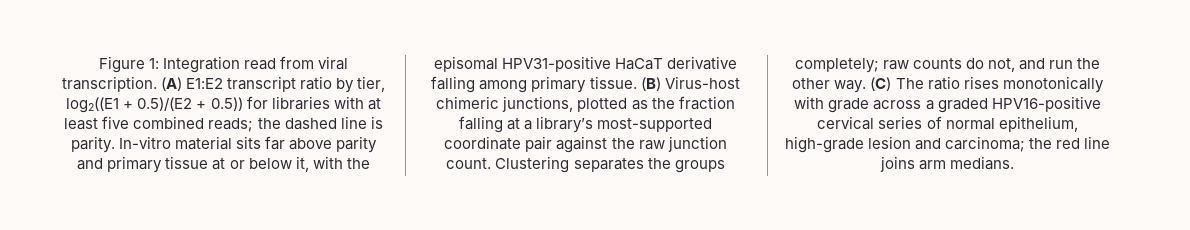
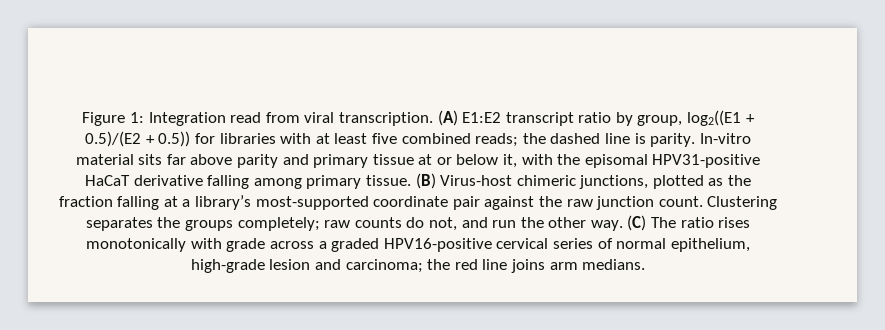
[357,76,386,92] tier, -> [637,115,683,126] group,

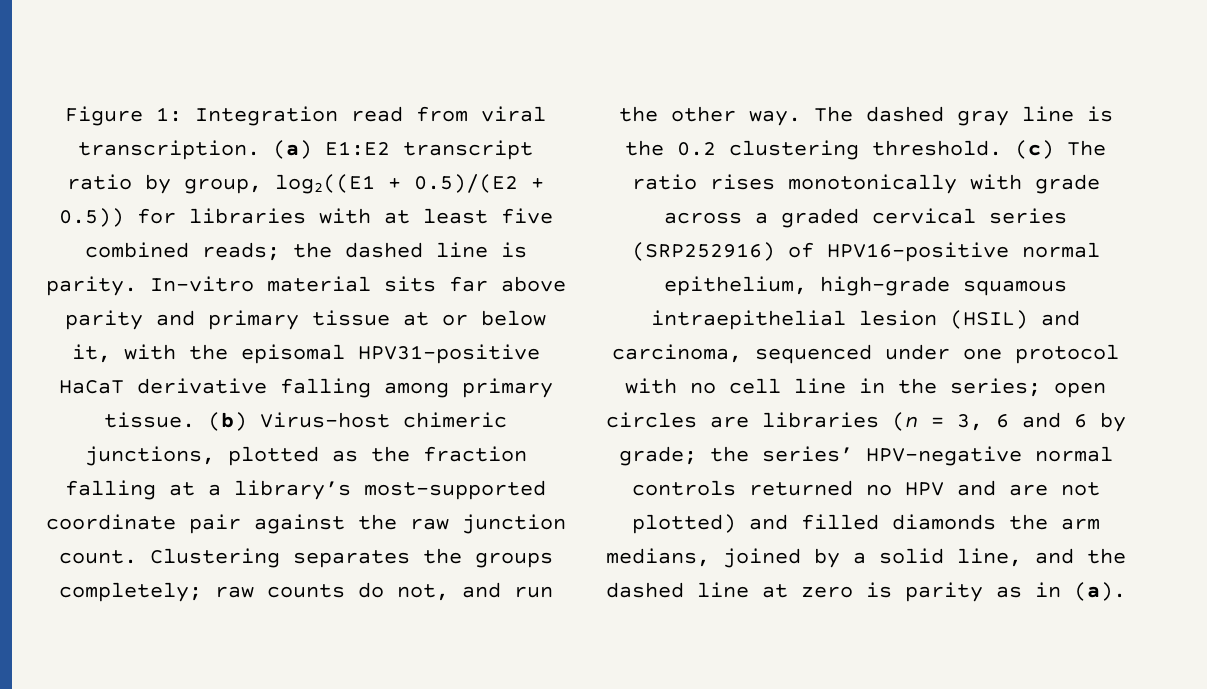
[437,110,458,126] (A) -> [273,140,312,159] (a)
[415,173,436,189] (B) -> [208,412,247,431] (b)
[627,215,647,231] (C) -> [813,106,1113,126] [625,140,1054,160] The dashed gray line is the 0.2 clustering threshold. (c)
[383,238,492,252] HPV16-positive -> (859, 218) none
[597,238,750,252] [190,259,646,273] of normal epithelium, high-grade lesion and carcinoma; the red line joins arm medians. -> [631,242,1100,262] [664,276,1067,296] [651,310,1080,330] [612,344,1119,364] [625,378,1106,398] [605,412,1126,432] [618,446,1113,466] [631,480,1100,496] [631,514,1100,534] [605,548,1126,568] [605,582,1126,602] (SRP252916) of HPV16-positive normal epithelium, high-grade squamous intraepithelial lesion (HSIL) and carcinoma, sequenced under one protocol with no cell line in the series; open circles are libraries (n = 3, 6 and 6 by grade; the series’ HPV-negative normal controls returned no HPV and are not plotted) and filled diamonds the arm medians, joined by a solid line, and the dashed line at zero is parity as in (a).

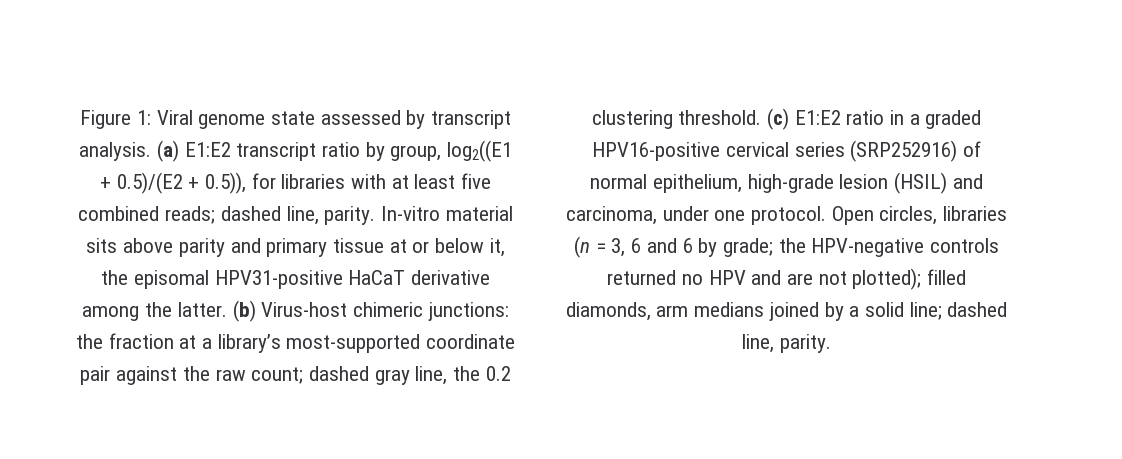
[195,106,546,126] [78,140,260,160] Integration read from viral transcription. -> [156,110,511,129] [79,142,152,161] Viral genome state assessed by transcript analysis.
[58,208,124,227] 0.5)) -> [204,172,246,194] 0.5)),
[292,242,527,258] the dashed line is -> [220,206,319,225] dashed line,
[448,276,488,292] far -> (118, 245) none
[123,344,176,360] with -> (505, 247) none
[279,378,553,398] [104,412,507,431] [84,446,358,466] falling among primary tissue. (b) Virus-host chimeric junctions, plotted as -> [82,300,509,322] among the latter. (b) Virus-host chimeric junctions:
[65,480,156,500] falling -> (174, 341) none
[461,514,566,534] [58,548,553,568] [58,582,553,602] [618,106,1113,126] junction count. Clustering separates the groups completely; raw counts do not, and run the other way. The dashed gray line is -> [251,366,448,385] count; dashed gray line,
[1067,140,1106,156] [631,174,1100,194] [664,212,742,224] The ratio rises monotonically with grade across -> [794,110,905,125] E1:E2 ratio in
(859, 218) none -> [592,142,721,161] HPV16-positive
[826,242,1009,262] HPV16-positive -> (981, 149) none
[963,280,1067,296] [651,310,846,330] squamous intraepithelial -> (834, 183) none
[755,344,872,364] sequenced -> (657, 215) none
[1015,344,1119,364] [625,378,1106,398] [605,412,749,428] protocol with no cell line in the series; open circles are -> [751,206,938,225] protocol. Open circles,
[761,446,1113,466] series’ HPV-negative normal -> [811,238,925,257] HPV-negative
[631,514,1100,534] [605,548,1126,568] [605,582,1126,602] plotted) and filled diamonds the arm medians, joined by a solid line, and the dashed line at zero is parity as in (a). -> [852,268,966,290] [565,302,1008,321] [742,334,831,353] plotted); filled diamonds, arm medians joined by a solid line; dashed line, parity.

